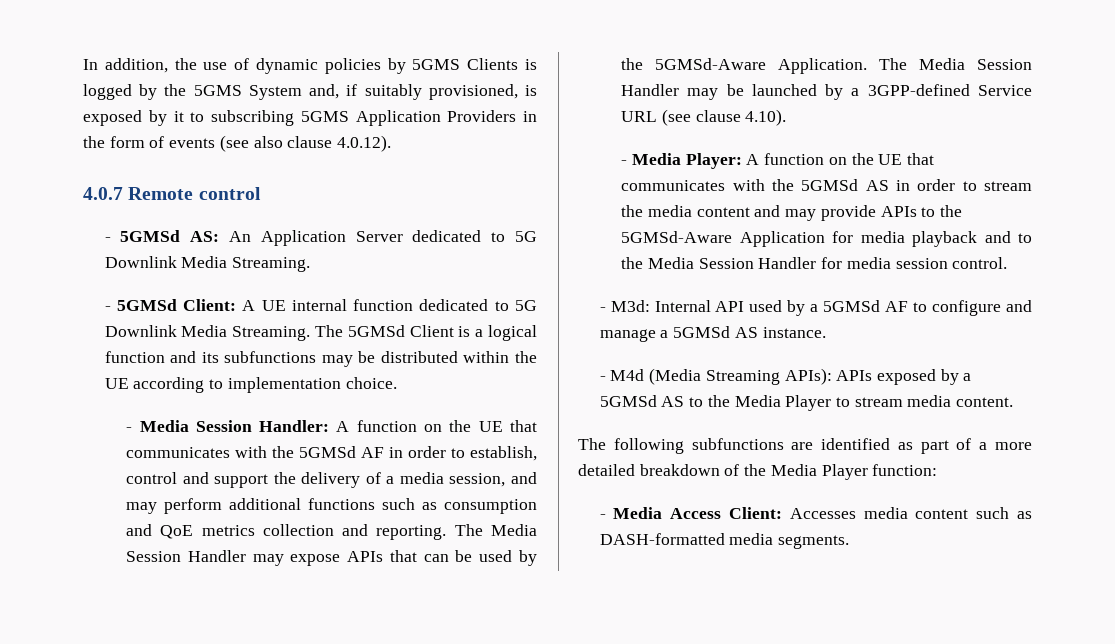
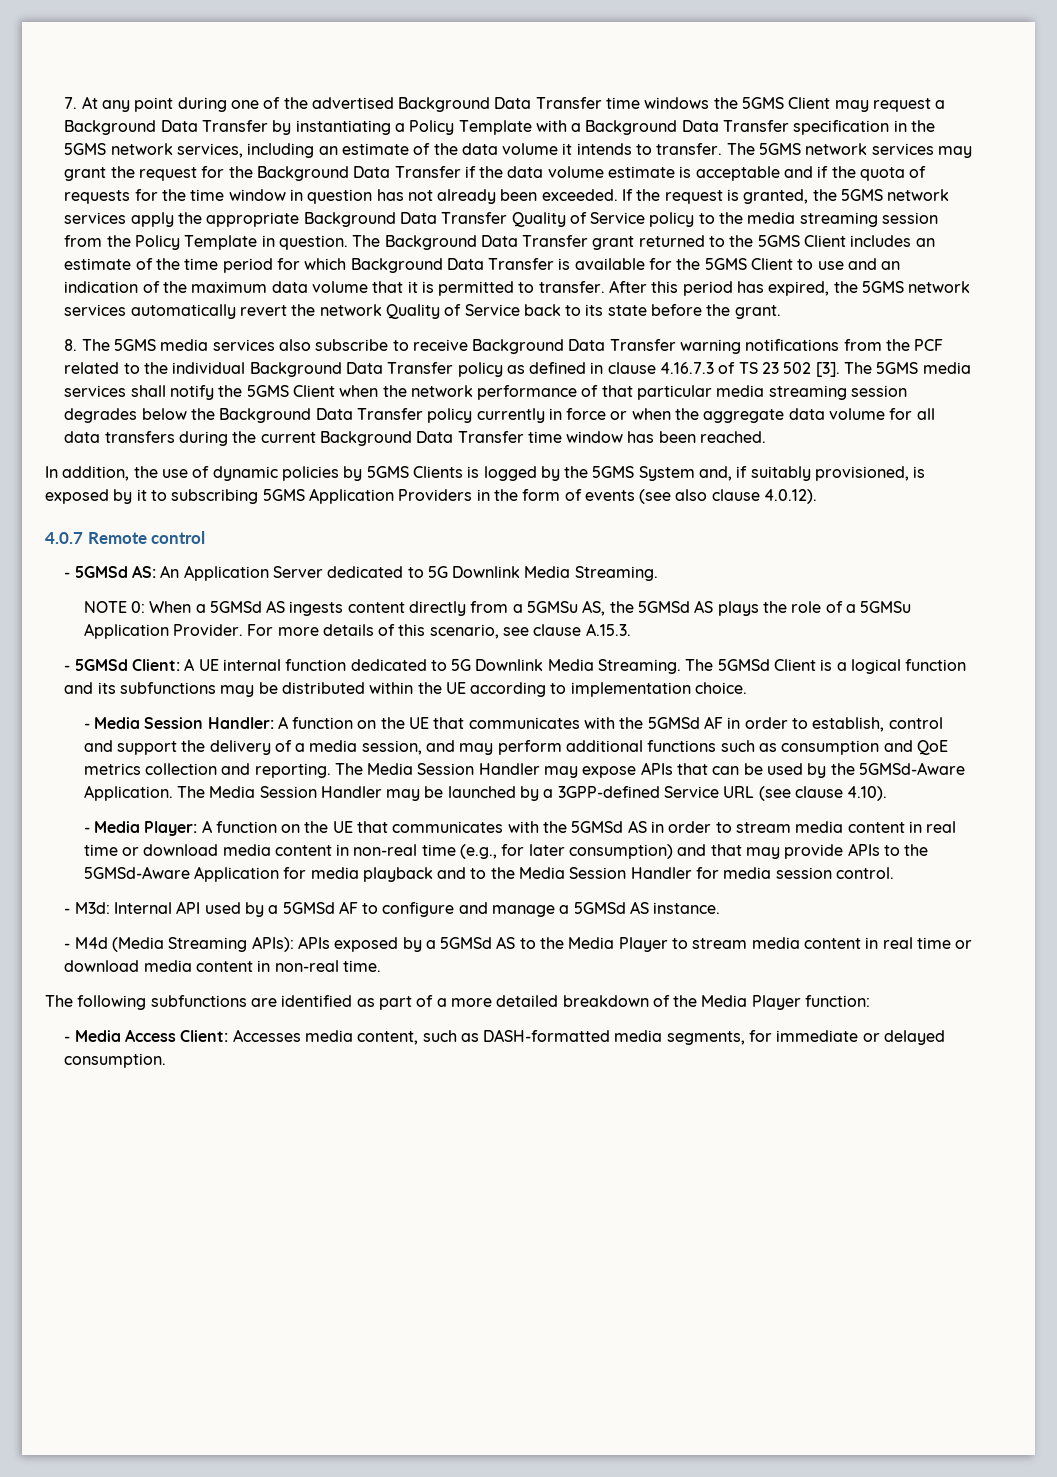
(83, 64) none -> [64,96,946,112] [64,120,936,135] [64,143,973,158] [64,166,927,181] [64,189,950,204] [64,212,939,227] [64,235,935,250] [64,258,901,273] [64,280,971,296] [64,304,781,319] [64,339,944,354] [64,362,971,377] [64,385,908,400] [64,408,935,423] [64,431,767,446] 7. At any point during one of the advertised Background Data Transfer time windows the 5GMS Client may request a Background Data Transfer by instantiating a Policy Template with a Background Data Transfer specification in the 5GMS network services, including an estimate of the data volume it intends to transfer. The 5GMS network services may grant the request for the Background Data Transfer if the data volume estimate is acceptable and if the quota of requests for the time window in question has not already been exceeded. If the request is granted, the 5GMS network services apply the appropriate Background Data Transfer Quality of Service policy to the media streaming session from the Policy Template in question. The Background Data Transfer grant returned to the 5GMS Client includes an estimate of the time period for which Background Data Transfer is available for the 5GMS Client to use and an indication of the maximum data volume that it is permitted to transfer. After this period has expired, the 5GMS network services automatically revert the network Quality of Service back to its state before the grant. // 8. The 5GMS media services also subscribe to receive Background Data Transfer warning notifications from the PCF related to the individual Background Data Transfer policy as defined in clause 4.16.7.3 of TS 23 502 [3]. The 5GMS media services shall notify the 5GMS Client when the network performance of that particular media streaming session degrades below the Background Data Transfer policy currently in force or when the aggregate data volume for all data transfers during the current Background Data Transfer time window has been reached. //
(311, 264) none -> [83,600,912,616] [83,623,631,639] // NOTE 0: When a 5GMSd AS ingests content directly from a 5GMSu AS, the 5GMSd AS plays the role of a 5GMSu Application Provider. For more details of this scenario, see clause A.15.3.
[621,205,781,217] the media content and -> [795,821,957,833] [83,844,742,859] media content in real time or download media content in non-real time (e.g., for later consumption) and that
[956,397,1014,407] content. -> [804,937,973,949] [64,960,381,972] content in real time or download media content in non-real time.
[915,509,969,519] content -> [357,1031,419,1045] content,
[778,535,850,549] segments. -> [666,1030,946,1045] [64,1053,167,1068] segments, for immediate or delayed consumption.

